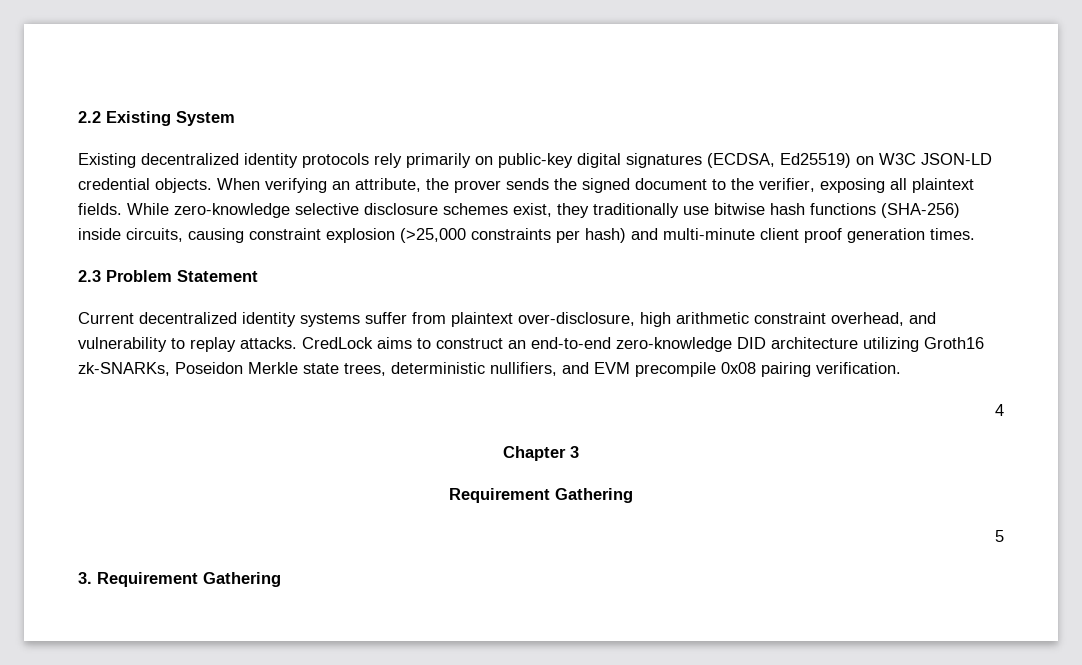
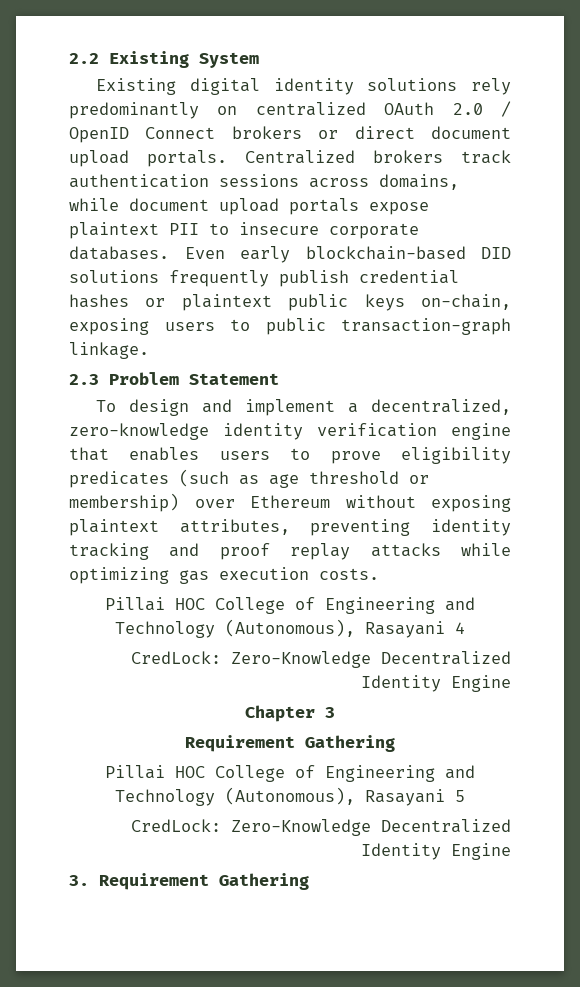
[141,153,992,168] [78,178,974,193] [78,203,960,218] [78,228,975,243] [78,270,258,282] [78,312,936,327] [78,337,984,352] [78,362,901,377] [995,404,1004,416] [503,446,579,461] [449,488,633,503] [995,530,1004,542] decentralized identity protocols rely primarily on public-key digital signatures (ECDSA, Ed25519) on W3C JSON-LD credential objects. When verifying an attribute, the prover sends the signed document to the verifier, exposing all plaintext fields. While zero-knowledge selective disclosure schemes exist, they traditionally use bitwise hash functions (SHA-256) inside circuits, causing constraint explosion (>25,000 constraints per hash) and multi-minute client proof generation times. // 2.3 Problem Statement // Current decentralized identity systems suffer from plaintext over-disclosure, high arithmetic constraint overhead, and vulnerability to replay attacks. CredLock aims to construct an end-to-end zero-knowledge DID architecture utilizing Groth16 zk-SNARKs, Poseidon Merkle state trees, deterministic nullifiers, and EVM precompile 0x08 pairing verification. // 4 // Chapter 3 // Requirement Gathering // 5 -> [189,78,511,95] [69,101,511,119] [69,126,511,143] [69,150,511,167] [69,174,459,190] [69,198,429,215] [69,222,419,239] [69,246,511,263] [69,270,459,287] [69,294,511,311] [69,318,511,335] [69,342,149,359] [69,372,279,385] [96,399,511,416] [69,423,511,440] [69,447,511,464] [69,469,429,488] [69,493,511,512] [69,519,511,536] [69,543,511,560] [69,567,379,584] [105,597,475,614] [115,619,465,638] [131,651,511,668] [361,675,511,692] [245,705,335,722] [185,735,395,752] [105,765,475,782] [115,787,465,806] [131,819,511,836] [361,843,511,860] digital identity solutions rely predominantly on centralized OAuth 2.0 / OpenID Connect brokers or direct document upload portals. Centralized brokers track authentication sessions across domains, while document upload portals expose plaintext PII to insecure corporate databases. Even early blockchain-based DID solutions frequently publish credential hashes or plaintext public keys on-chain, exposing users to public transaction-graph linkage. // 2.3 Problem Statement // To design and implement a decentralized, zero-knowledge identity verification engine that enables users to prove eligibility predicates (such as age threshold or membership) over Ethereum without exposing plaintext attributes, preventing identity tracking and proof replay attacks while optimizing gas execution costs. // Pillai HOC College of Engineering and Technology (Autonomous), Rasayani 4 // CredLock: Zero-Knowledge Decentralized Identity Engine // Chapter 3 // Requirement Gathering // Pillai HOC College of Engineering and Technology (Autonomous), Rasayani 5 // CredLock: Zero-Knowledge Decentralized Identity Engine

